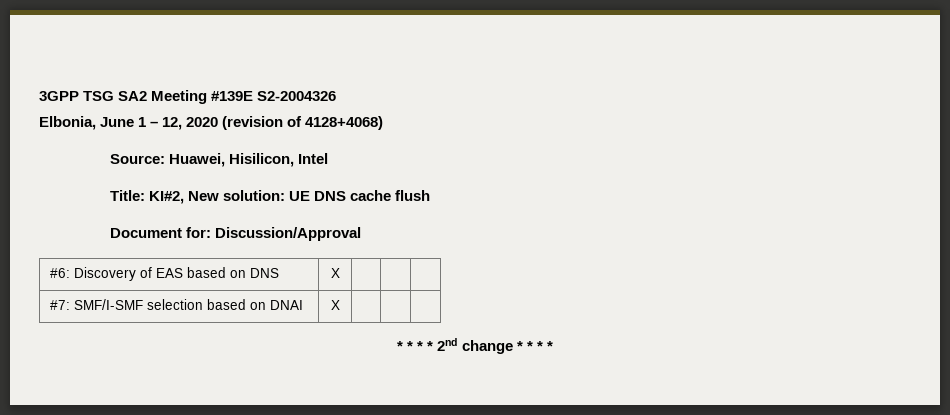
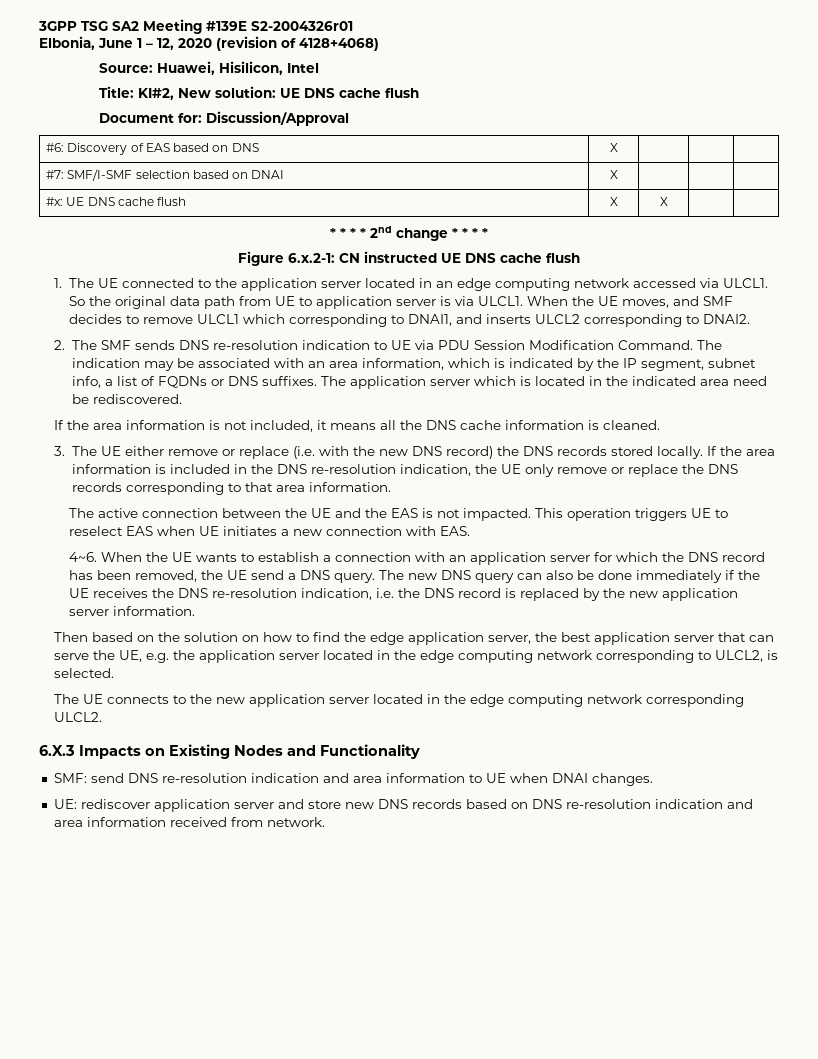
[257,91,337,101] S2-2004326 -> [251,21,353,31] S2-2004326r01
(340, 305) none -> [46,197,187,206] [609,197,618,206] [659,197,668,206] // #x: UE DNS cache flush | X | X | |
(553, 346) none -> [238,251,580,266] [53,278,768,291] [68,296,733,309] [68,314,750,327] [53,340,722,350] [71,358,756,371] [71,376,767,389] [71,394,182,404] [53,420,660,432] [53,446,775,459] [71,464,738,477] [71,482,391,495] [68,508,728,521] [68,526,470,536] [68,552,765,565] [68,570,760,583] [68,588,738,601] [68,606,195,616] [53,632,774,645] [53,650,778,663] [53,668,114,678] [53,694,744,707] [53,712,102,722] [39,744,420,759] [53,773,653,786] [53,799,753,812] [53,817,325,827] // Figure 6.x.2-1: CN instructed UE DNS cache flush // 1. The UE connected to the application server located in an edge computing network accessed via ULCL1. So the original data path from UE to application server is via ULCL1. When the UE moves, and SMF decides to remove ULCL1 which corresponding to DNAI1, and inserts ULCL2 corresponding to DNAI2. // 2. The SMF sends DNS re-resolution indication to UE via PDU Session Modification Command. The indication may be associated with an area information, which is indicated by the IP segment, subnet info, a list of FQDNs or DNS suffixes. The application server which is located in the indicated area need be rediscovered. // If the area information is not included, it means all the DNS cache information is cleaned. // 3. The UE either remove or replace (i.e. with the new DNS record) the DNS records stored locally. If the area information is included in the DNS re-resolution indication, the UE only remove or replace the DNS records corresponding to that area information. // The active connection between the UE and the EAS is not impacted. This operation triggers UE to reselect EAS when UE initiates a new connection with EAS. // 4~6. When the UE wants to establish a connection with an application server for which the DNS record has been removed, the UE send a DNS query. The new DNS query can also be done immediately if the UE receives the DNS re-resolution indication, i.e. the DNS record is replaced by the new application server information. // Then based on the solution on how to find the edge application server, the best application server that can serve the UE, e.g. the application server located in the edge computing network corresponding to ULCL2, is selected. // The UE connects to the new application server located in the edge computing network corresponding ULCL2. // 6.X.3 Impacts on Existing Nodes and Functionality // SMF: send DNS re-resolution indication and area information to UE when DNAI changes. // UE: rediscover application server and store new DNS records based on DNS re-resolution indication and area information received from network.

